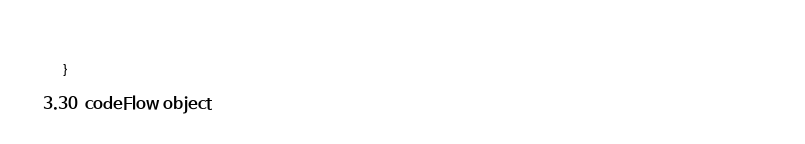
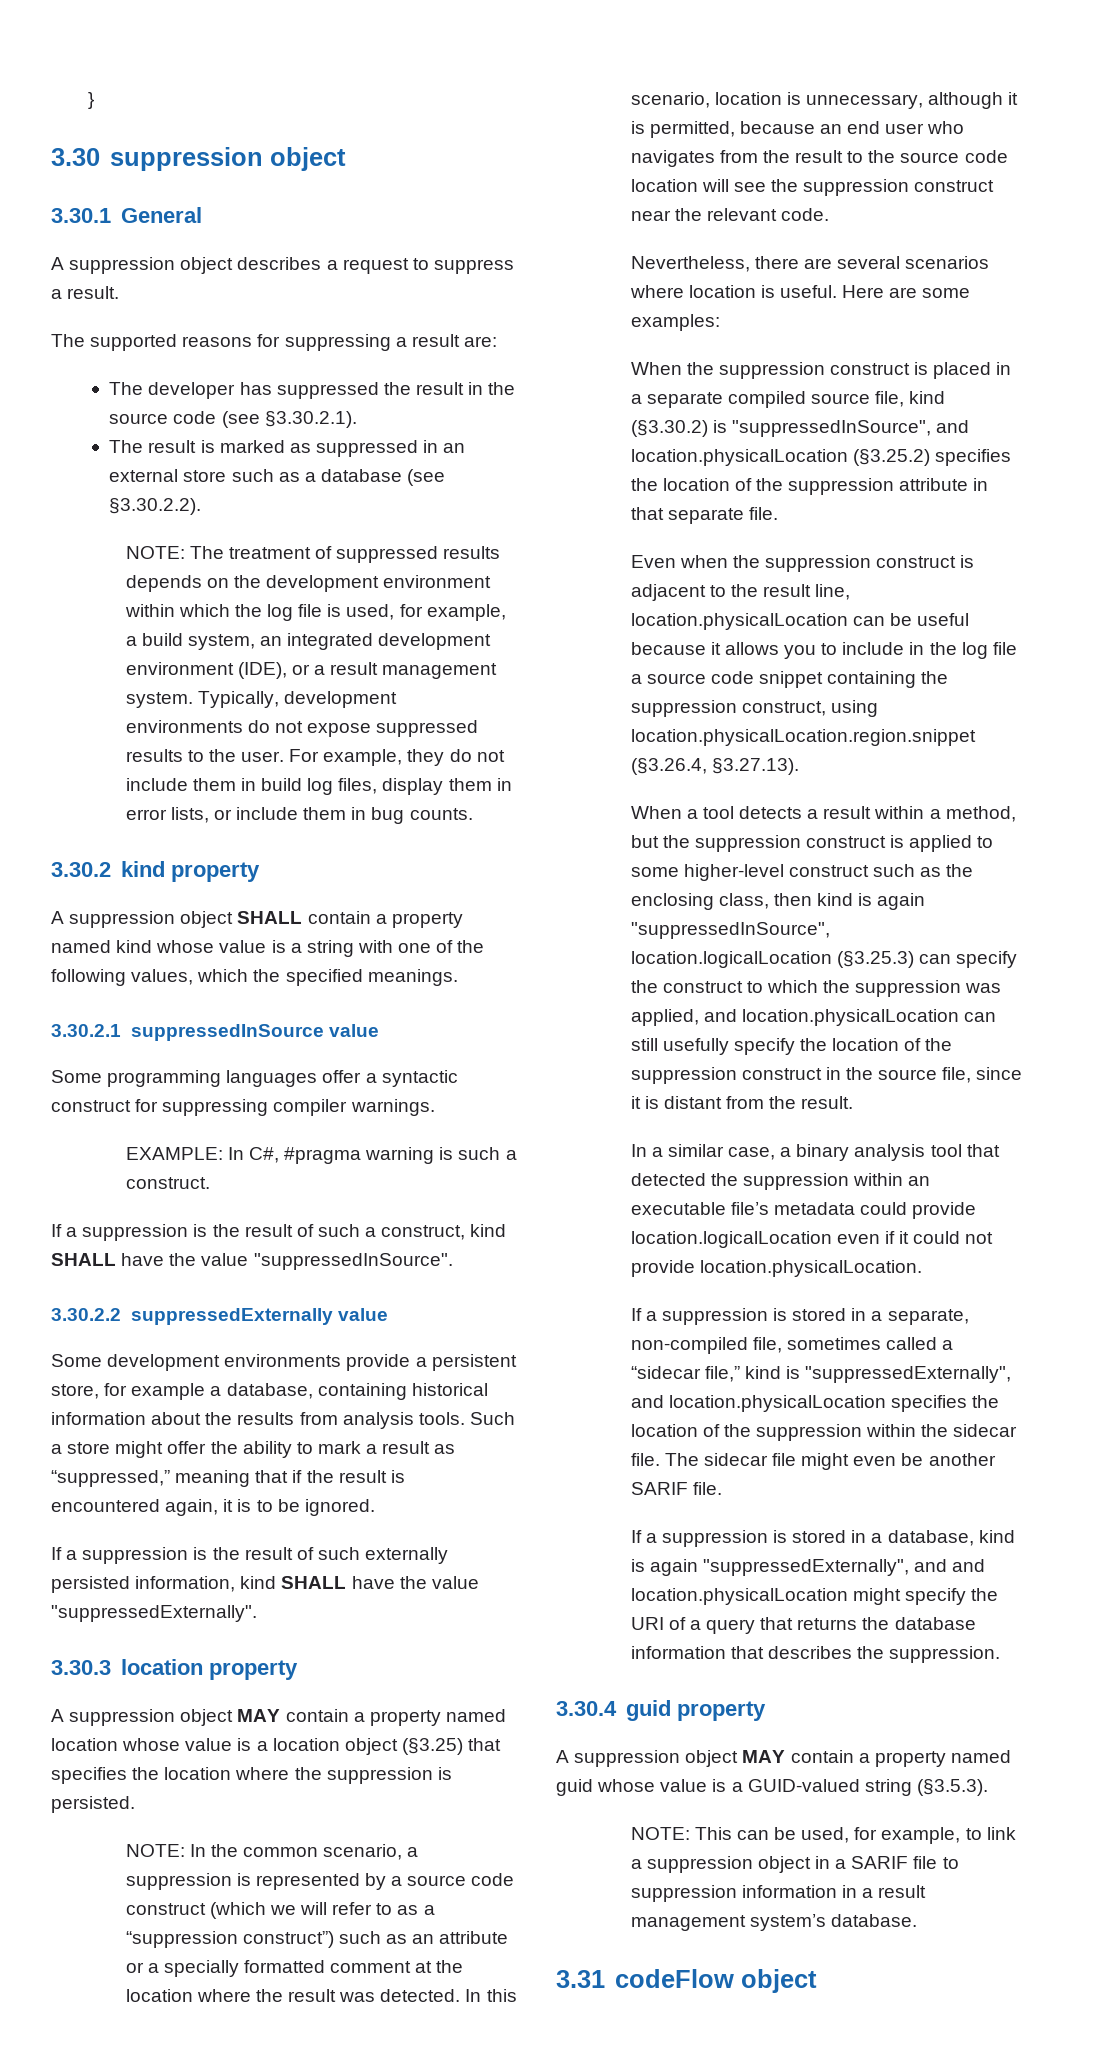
(78, 103) none -> [109,147,346,171] [51,207,202,223] [51,257,514,274] [51,286,120,299] [51,334,497,351] [109,382,516,399] [109,411,357,428] [109,440,466,457] [109,469,446,486] [109,498,202,515] [125,546,501,563] [125,575,492,592] [124,604,506,621] [125,633,492,650] [125,662,498,679] [125,691,397,708] [125,720,479,737] [125,749,505,766] [125,778,512,795] [125,807,473,824] [51,861,260,882] [51,911,463,928] [51,940,485,957] [51,969,458,986] [51,1024,379,1041] [51,1070,458,1087] [51,1099,435,1116] [125,1147,517,1164] [125,1177,210,1189] [51,1224,507,1241] [51,1253,453,1270] [51,1308,388,1325] [51,1354,517,1371] [51,1383,488,1400] [51,1412,515,1429] [51,1441,456,1458] [51,1470,405,1487] [51,1499,375,1516] [51,1547,449,1564] [51,1576,479,1593] [51,1605,257,1622] [51,1659,298,1680] [51,1709,506,1726] [51,1738,502,1755] [51,1767,452,1784] [51,1796,135,1813] [125,1844,419,1860] [125,1873,515,1890] [125,1902,435,1919] [125,1931,509,1948] [125,1960,464,1977] [125,1989,517,2002] [630,92,1019,109] [630,121,965,138] [630,150,1008,167] [630,179,995,196] [630,208,830,221] [630,256,990,272] [629,285,971,298] [630,314,720,331] [630,362,1012,379] [630,391,946,408] [630,420,970,437] [630,449,1011,466] [630,478,989,495] [630,507,778,524] [630,555,975,572] [630,584,851,601] [630,613,970,630] [630,642,1017,659] [630,671,949,688] [630,700,878,717] [630,729,976,746] [630,758,799,775] [630,806,1016,822] [630,835,994,852] [630,864,974,881] [630,893,926,910] [630,922,830,939] [630,951,1018,968] [630,980,1002,997] [630,1009,997,1026] [630,1038,953,1055] [630,1067,1023,1084] [630,1096,854,1109] [630,1144,1000,1161] [630,1173,931,1190] [630,1202,977,1219] [630,1231,994,1248] [630,1260,922,1277] [630,1308,969,1325] [630,1337,954,1354] [630,1366,1012,1383] [630,1395,1000,1412] [630,1424,1018,1441] [630,1453,996,1470] [630,1482,722,1495] [630,1530,1015,1547] [630,1559,986,1576] [630,1588,999,1605] [630,1617,976,1634] [630,1646,1001,1663] [556,1700,766,1721] [556,1750,1011,1767] [556,1779,988,1796] [630,1827,1016,1844] [630,1856,959,1873] [630,1885,927,1902] [630,1914,917,1931] [556,1970,605,1988] suppression object // 3.30.1 General // A suppression object describes a request to suppress a result. // The supported reasons for suppressing a result are: // The developer has suppressed the result in the source code (see §3.30.2.1). // The result is marked as suppressed in an external store such as a database (see §3.30.2.2). // NOTE: The treatment of suppressed results depends on the development environment within which the log file is used, for example, a build system, an integrated development environment (IDE), or a result management system. Typically, development environments do not expose suppressed results to the user. For example, they do not include them in build log files, display them in error lists, or include them in bug counts. // 3.30.2 kind property // A suppression object SHALL contain a property named kind whose value is a string with one of the following values, which the specified meanings. // 3.30.2.1 suppressedInSource value // Some programming languages offer a syntactic construct for suppressing compiler warnings. // EXAMPLE: In C#, #pragma warning is such a construct. // If a suppression is the result of such a construct, kind SHALL have the value "suppressedInSource". // 3.30.2.2 suppressedExternally value // Some development environments provide a persistent store, for example a database, containing historical information about the results from analysis tools. Such a store might offer the ability to mark a result as “suppressed,” meaning that if the result is encountered again, it is to be ignored. // If a suppression is the result of such externally persisted information, kind SHALL have the value "suppressedExternally". // 3.30.3 location property // A suppression object MAY contain a property named location whose value is a location object (§3.25) that specifies the location where the suppression is persisted. // NOTE: In the common scenario, a suppression is represented by a source code construct (which we will refer to as a “suppression construct”) such as an attribute or a specially formatted comment at the location where the result was detected. In this scenario, location is unnecessary, although it is permitted, because an end user who navigates from the result to the source code location will see the suppression construct near the relevant code. // Nevertheless, there are several scenarios where location is useful. Here are some examples: // When the suppression construct is placed in a separate compiled source file, kind (§3.30.2) is "suppressedInSource", and location.physicalLocation (§3.25.2) specifies the location of the suppression attribute in that separate file. // Even when the suppression construct is adjacent to the result line, location.physicalLocation can be useful because it allows you to include in the log file a source code snippet containing the suppression construct, using location.physicalLocation.region.snippet (§3.26.4, §3.27.13). // When a tool detects a result within a method, but the suppression construct is applied to some higher-level construct such as the enclosing class, then kind is again "suppressedInSource", location.logicalLocation (§3.25.3) can specify the construct to which the suppression was applied, and location.physicalLocation can still usefully specify the location of the suppression construct in the source file, since it is distant from the result. // In a similar case, a binary analysis tool that detected the suppression within an executable file’s metadata could provide location.logicalLocation even if it could not provide location.physicalLocation. // If a suppression is stored in a separate, non-compiled file, sometimes called a “sidecar file,” kind is "suppressedExternally", and location.physicalLocation specifies the location of the suppression within the sidecar file. The sidecar file might even be another SARIF file. // If a suppression is stored in a database, kind is again "suppressedExternally", and and location.physicalLocation might specify the URI of a query that returns the database information that describes the suppression. // 3.30.4 guid property // A suppression object MAY contain a property named guid whose value is a GUID-valued string (§3.5.3). // NOTE: This can be used, for example, to link a suppression object in a SARIF file to suppression information in a result management system’s database. // 3.31

